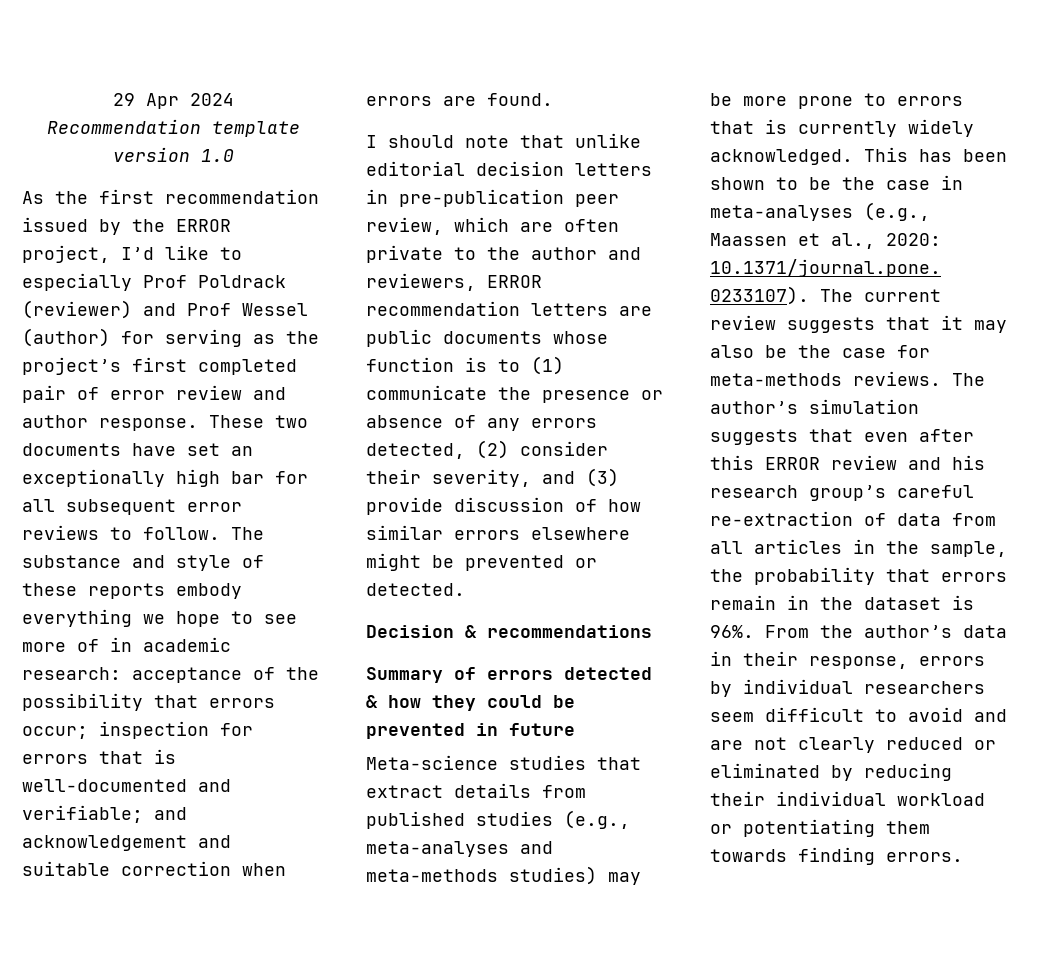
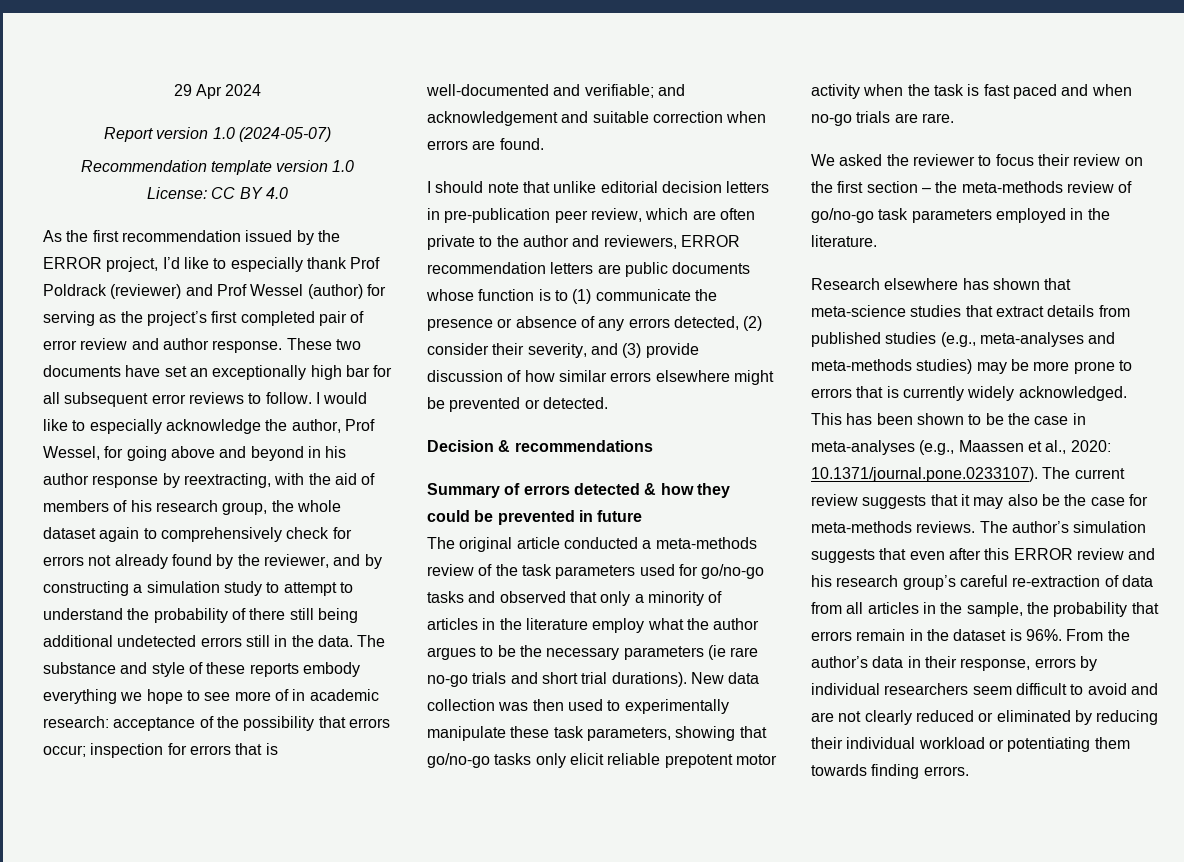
(234, 99) none -> [104,127,331,142] // Report version 1.0 (2024-05-07)
(234, 155) none -> [147,187,288,199] // License: CC BY 4.0
(132, 282) none -> [306,257,347,269] thank
(220, 533) none -> [315,392,368,404] [43,419,375,434] [43,446,347,461] [43,473,376,488] [43,500,341,515] [43,527,352,542] [43,554,382,569] [43,581,353,596] [43,608,358,623] [43,635,353,647] I would like to especially acknowledge the author, Prof Wessel, for going above and beyond in his author response by reextracting, with the aid of members of his research group, the whole dataset again to comprehensively check for errors not already found by the reviewer, and by constructing a simulation study to attempt to understand the probability of there still being additional undetected errors still in the data.
[366,755,498,770] Meta-science -> [427,537,757,552] [427,564,765,579] [427,591,723,606] [427,618,760,633] [427,645,759,660] [427,672,760,687] [427,699,729,714] [427,726,767,741] [427,753,777,768] [811,84,1132,99] [811,111,954,126] [811,154,1143,166] [811,181,1133,193] [811,208,1110,223] [811,235,877,247] [811,278,1072,290] [811,305,906,317] The original article conducted a meta-methods review of the task parameters used for go/no-go tasks and observed that only a minority of articles in the literature employ what the author argues to be the necessary parameters (ie rare no-go trials and short trial durations). New data collection was then used to experimentally manipulate these task parameters, showing that go/no-go tasks only elicit reliable prepotent motor activity when the task is fast paced and when no-go trials are rare. // We asked the reviewer to focus their review on the first section – the meta-methods review of go/no-go task parameters employed in the literature. // Research elsewhere has shown that meta-science

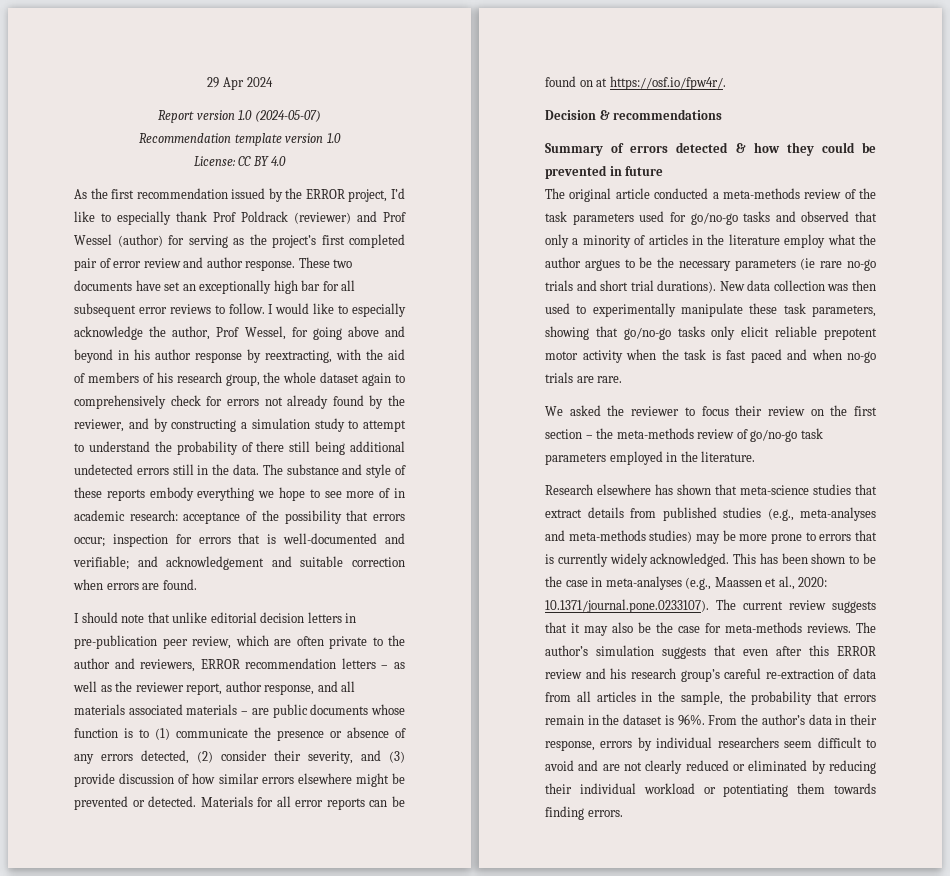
(594, 268) none -> [381,662,405,669] [73,681,356,695] [74,704,249,715] – as well as the reviewer report, author response, and all materials associated materials –
(608, 403) none -> [200,796,406,810] [545,76,726,90] Materials for all error reports can be found on at https://osf.io/fpw4r/.

